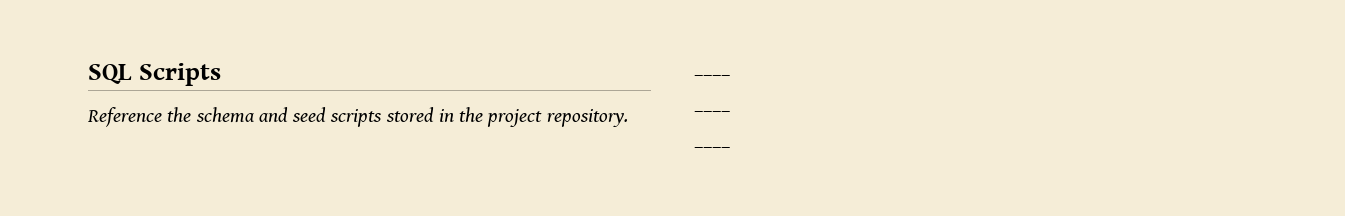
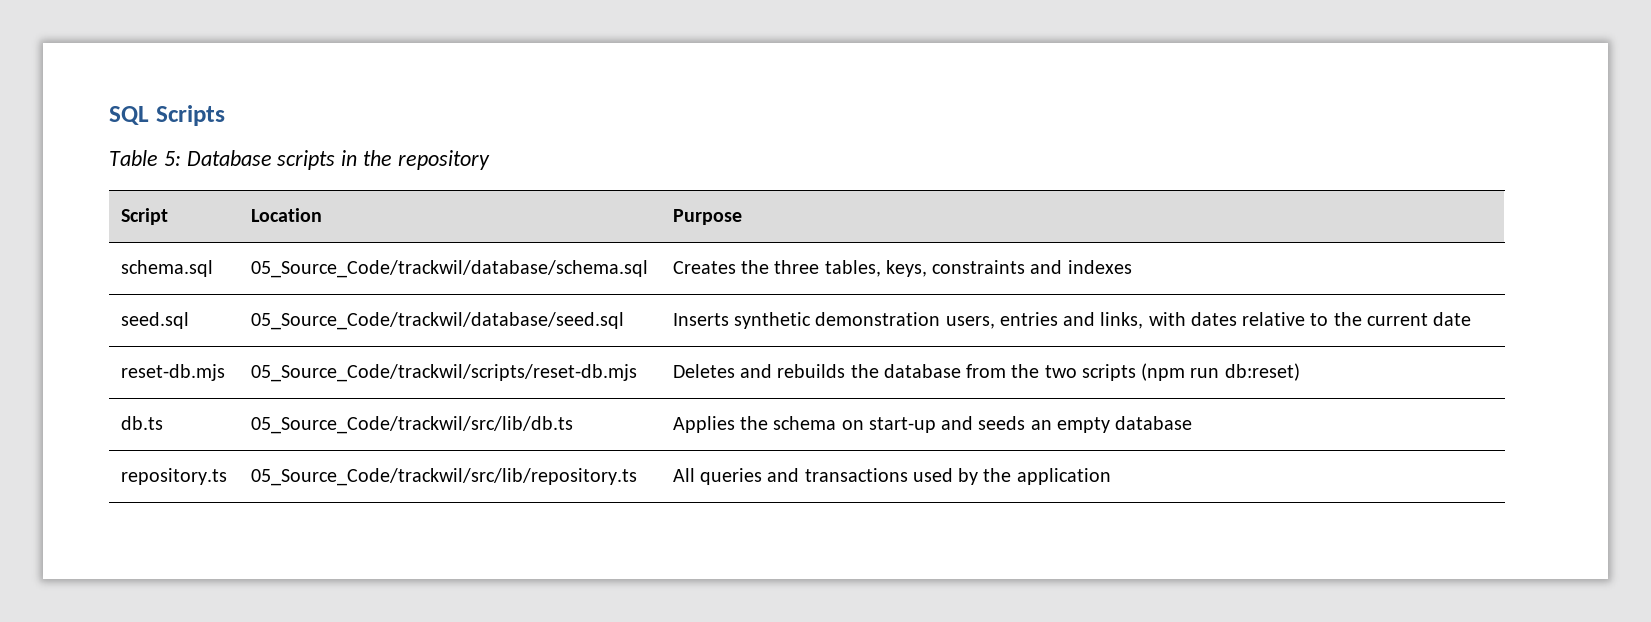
[87,107,628,127] [694,74,730,76] [694,110,730,112] [694,146,730,148] Reference the schema and seed scripts stored in the project repository. // ____ // ____ // ____ -> [109,150,490,170] [120,208,168,225] [250,208,322,222] [672,209,742,225] [120,260,213,277] [250,260,648,278] [672,260,1132,277] [120,312,189,329] [250,312,624,330] [672,312,1472,329] [120,364,225,381] [250,364,637,382] [672,363,1300,381] [120,416,163,430] [250,416,573,434] [672,416,1193,433] [120,468,227,485] [250,468,637,486] [672,468,1111,485] Table 5: Database scripts in the repository // Script | Location | Purpose // schema.sql | 05_Source_Code/trackwil/database/schema.sql | Creates the three tables, keys, constraints and indexes // seed.sql | 05_Source_Code/trackwil/database/seed.sql | Inserts synthetic demonstration users, entries and links, with dates relative to the current date // reset-db.mjs | 05_Source_Code/trackwil/scripts/reset-db.mjs | Deletes and rebuilds the database from the two scripts (npm run db:reset) // db.ts | 05_Source_Code/trackwil/src/lib/db.ts | Applies the schema on start-up and seeds an empty database // repository.ts | 05_Source_Code/trackwil/src/lib/repository.ts | All queries and transactions used by the application

